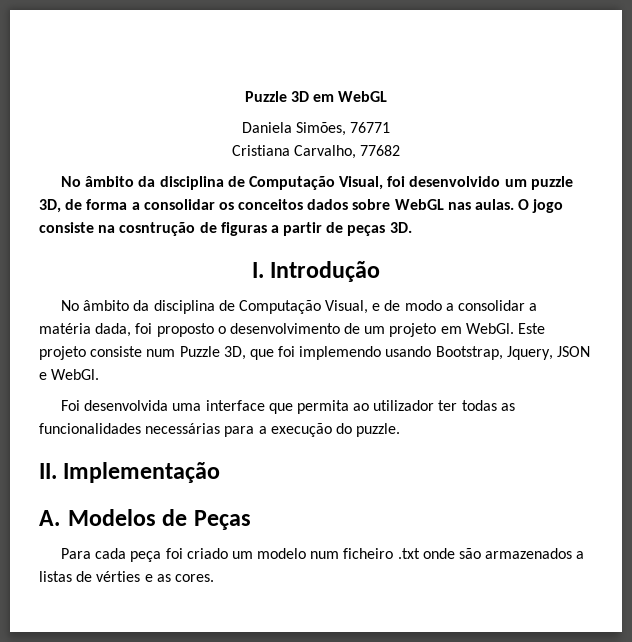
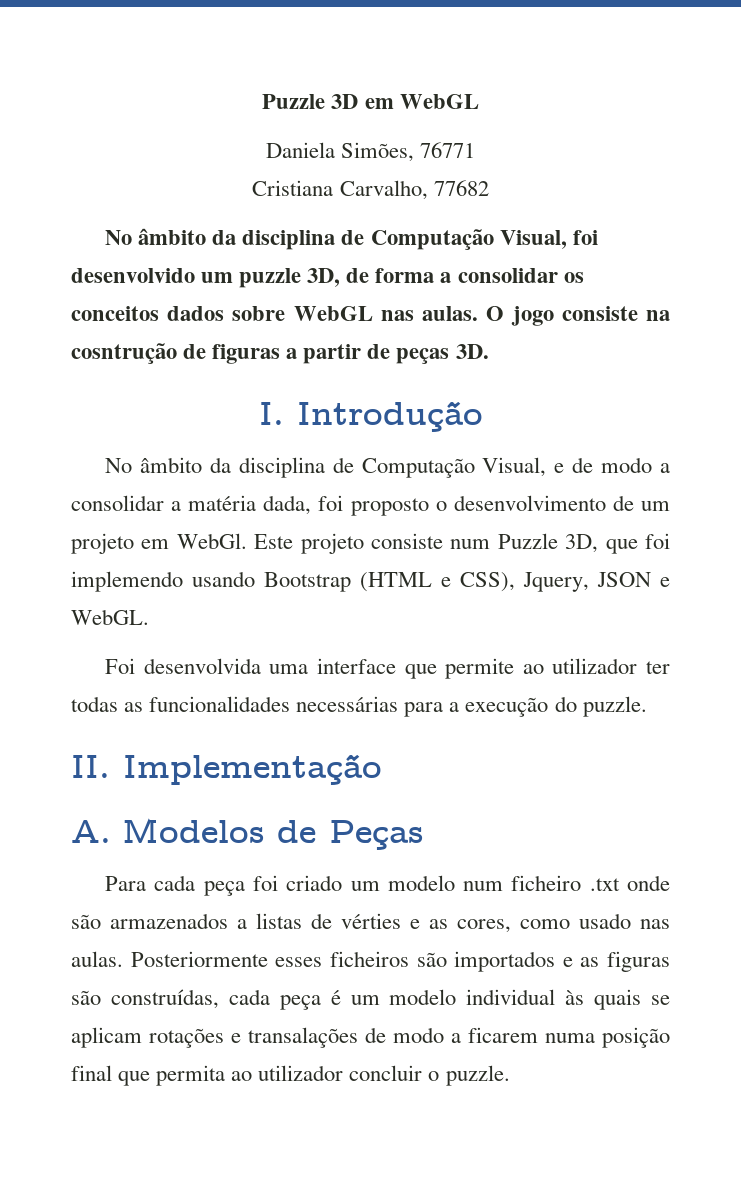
[435,346,503,360] Bootstrap, -> [264,572,515,592] Bootstrap (HTML e CSS),
[51,369,100,380] WebGl. -> [71,609,149,625] WebGL.
[296,400,349,414] permita -> [445,658,515,679] permite
[174,574,214,582] cores. -> [457,913,670,933] [71,951,670,972] [71,989,670,1010] [71,1027,670,1048] [71,1065,510,1086] cores, como usado nas aulas. Posteriormente esses ficheiros são importados e as figuras são construídas, cada peça é um modelo individual às quais se aplicam rotações e transalações de modo a ficarem numa posição final que permita ao utilizador concluir o puzzle.

